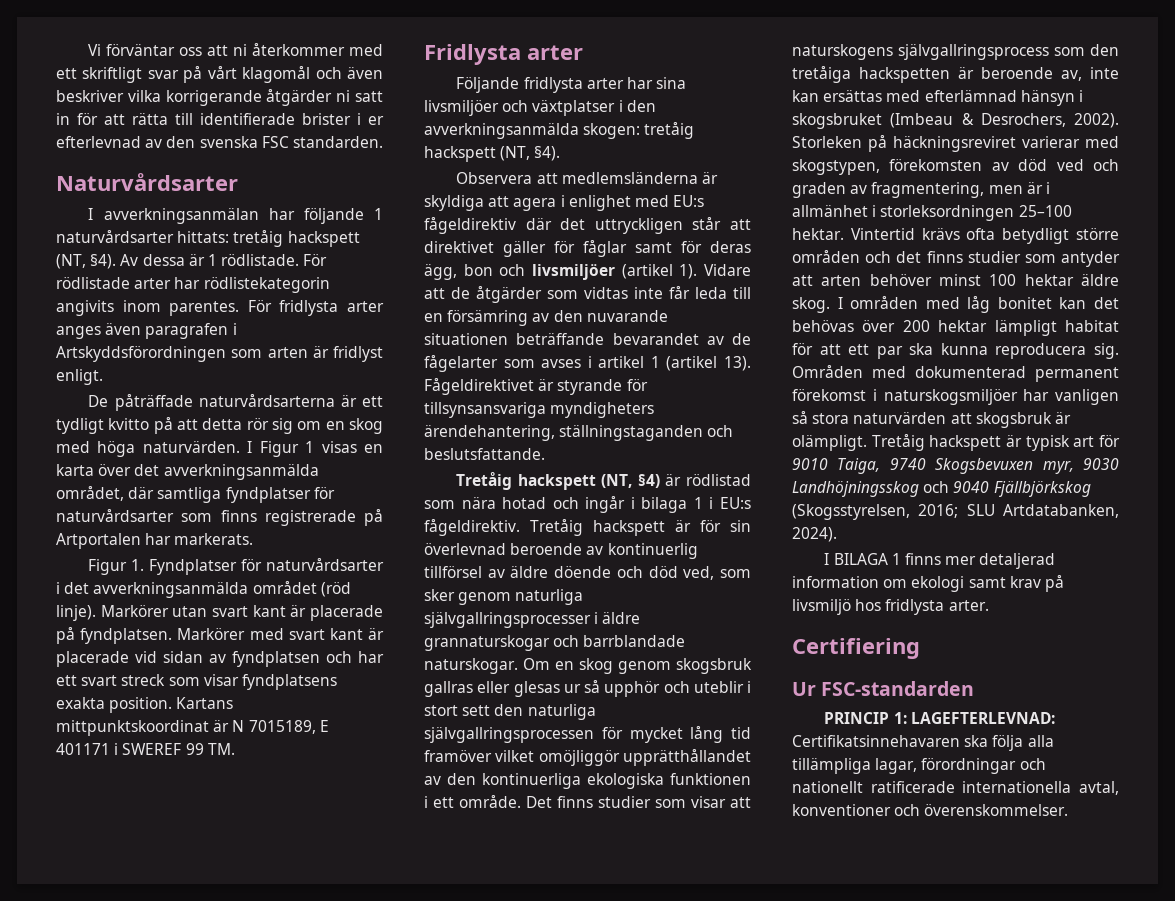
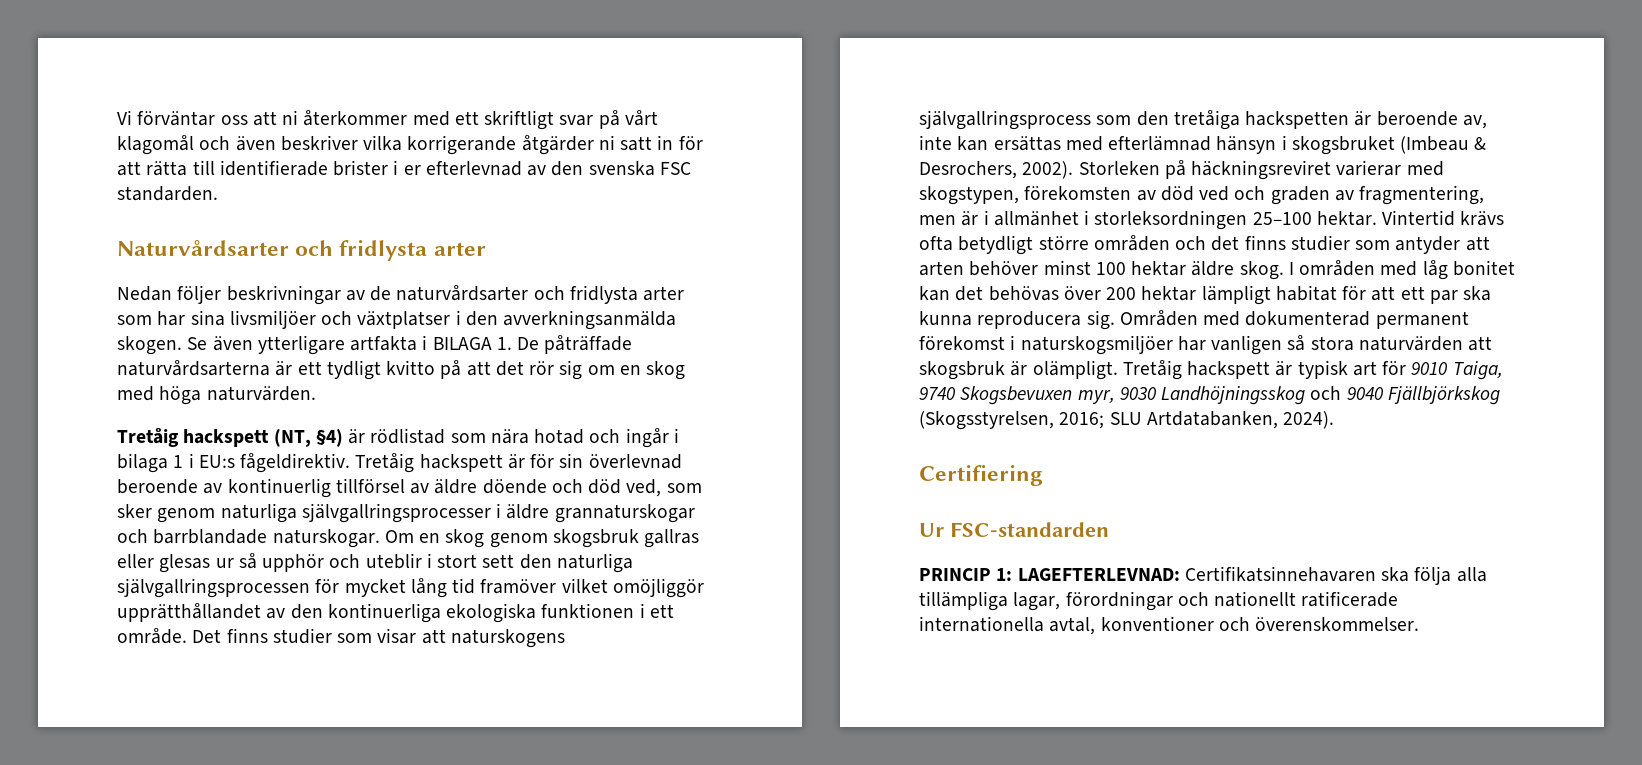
[88,208,383,224] [56,230,360,247] [56,254,328,269] [56,277,330,293] [56,300,384,316] [56,323,237,339] [56,346,383,362] [56,369,103,385] // I avverkningsanmälan har följande 1 naturvårdsarter hittats: tretåig hackspett (NT, §4). Av dessa är 1 rödlistade. För rödlistade arter har rödlistekategorin angivits inom parentes. För fridlysta arter anges även paragrafen i Artskyddsförordningen som arten är fridlyst enligt. // -> [295,240,486,261] [117,285,685,305] [117,310,677,330] [117,335,512,355] och fridlysta arter // Nedan följer beskrivningar av de naturvårdsarter och fridlysta arter som har sina livsmiljöer och växtplatser i den avverkningsanmälda skogen. Se även ytterligare artfakta i BILAGA 1.
[202,418,243,430] detta -> [495,361,524,376] det
[247,441,383,457] [56,464,319,480] [56,486,335,503] [56,509,383,526] [56,533,254,549] [88,558,384,575] [56,581,351,598] [56,605,383,621] [56,627,384,644] [56,651,384,667] [56,674,337,690] [56,697,234,713] [56,720,329,736] [56,743,235,755] [424,44,583,65] [456,77,687,93] [424,100,656,116] [424,122,695,139] [424,146,561,162] [456,172,718,184] [424,195,705,211] [424,217,751,234] [424,240,751,257] [424,264,751,280] [424,286,751,303] [424,310,668,326] [424,333,751,345] [424,355,751,372] [424,378,648,395] [424,402,655,418] [424,425,734,441] [424,448,545,460] I Figur 1 visas en karta över det avverkningsanmälda området, där samtliga fyndplatser för naturvårdsarter som finns registrerade på Artportalen har markerats. // Figur 1. Fyndplatser för naturvårdsarter i det avverkningsanmälda området (röd linje). Markörer utan svart kant är placerade på fyndplatsen. Markörer med svart kant är placerade vid sidan av fyndplatsen och har ett svart streck som visar fyndplatsens exakta position. Kartans mittpunktskoordinat är N 7015189, E 401171 i SWEREF 99 TM. // Fridlysta arter // Följande fridlysta arter har sina livsmiljöer och växtplatser i den avverkningsanmälda skogen: tretåig hackspett (NT, §4). // Observera att medlemsländerna är skyldiga att agera i enlighet med EU:s fågeldirektiv där det uttryckligen står att direktivet gäller för fåglar samt för deras ägg, bon och livsmiljöer (artikel 1). Vidare att de åtgärder som vidtas inte får leda till en försämring av den nuvarande situationen beträffande bevarandet av de fågelarter som avses i artikel 1 (artikel 13). Fågeldirektivet är styrande för tillsynsansvariga myndigheters ärendehantering, ställningstaganden och beslutsfattande. -> (316, 393) none
[824,553,1056,569] [792,575,1064,592] [792,599,989,615] // I BILAGA 1 finns mer detaljerad information om ekologi samt krav på livsmiljö hos fridlysta arter. -> (1335, 420) none

